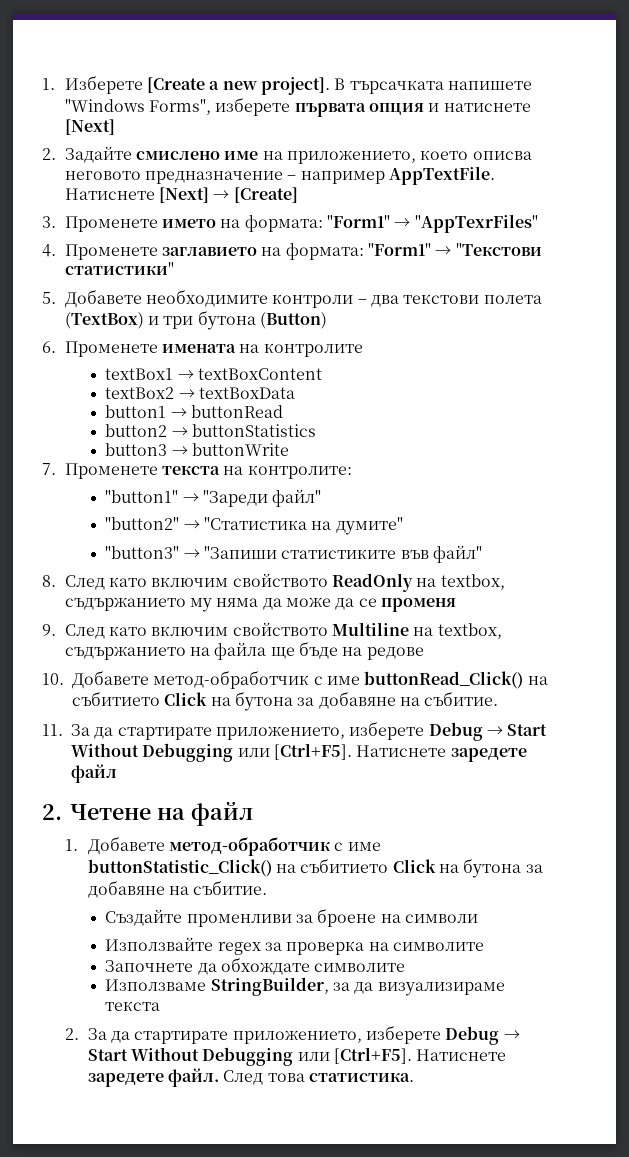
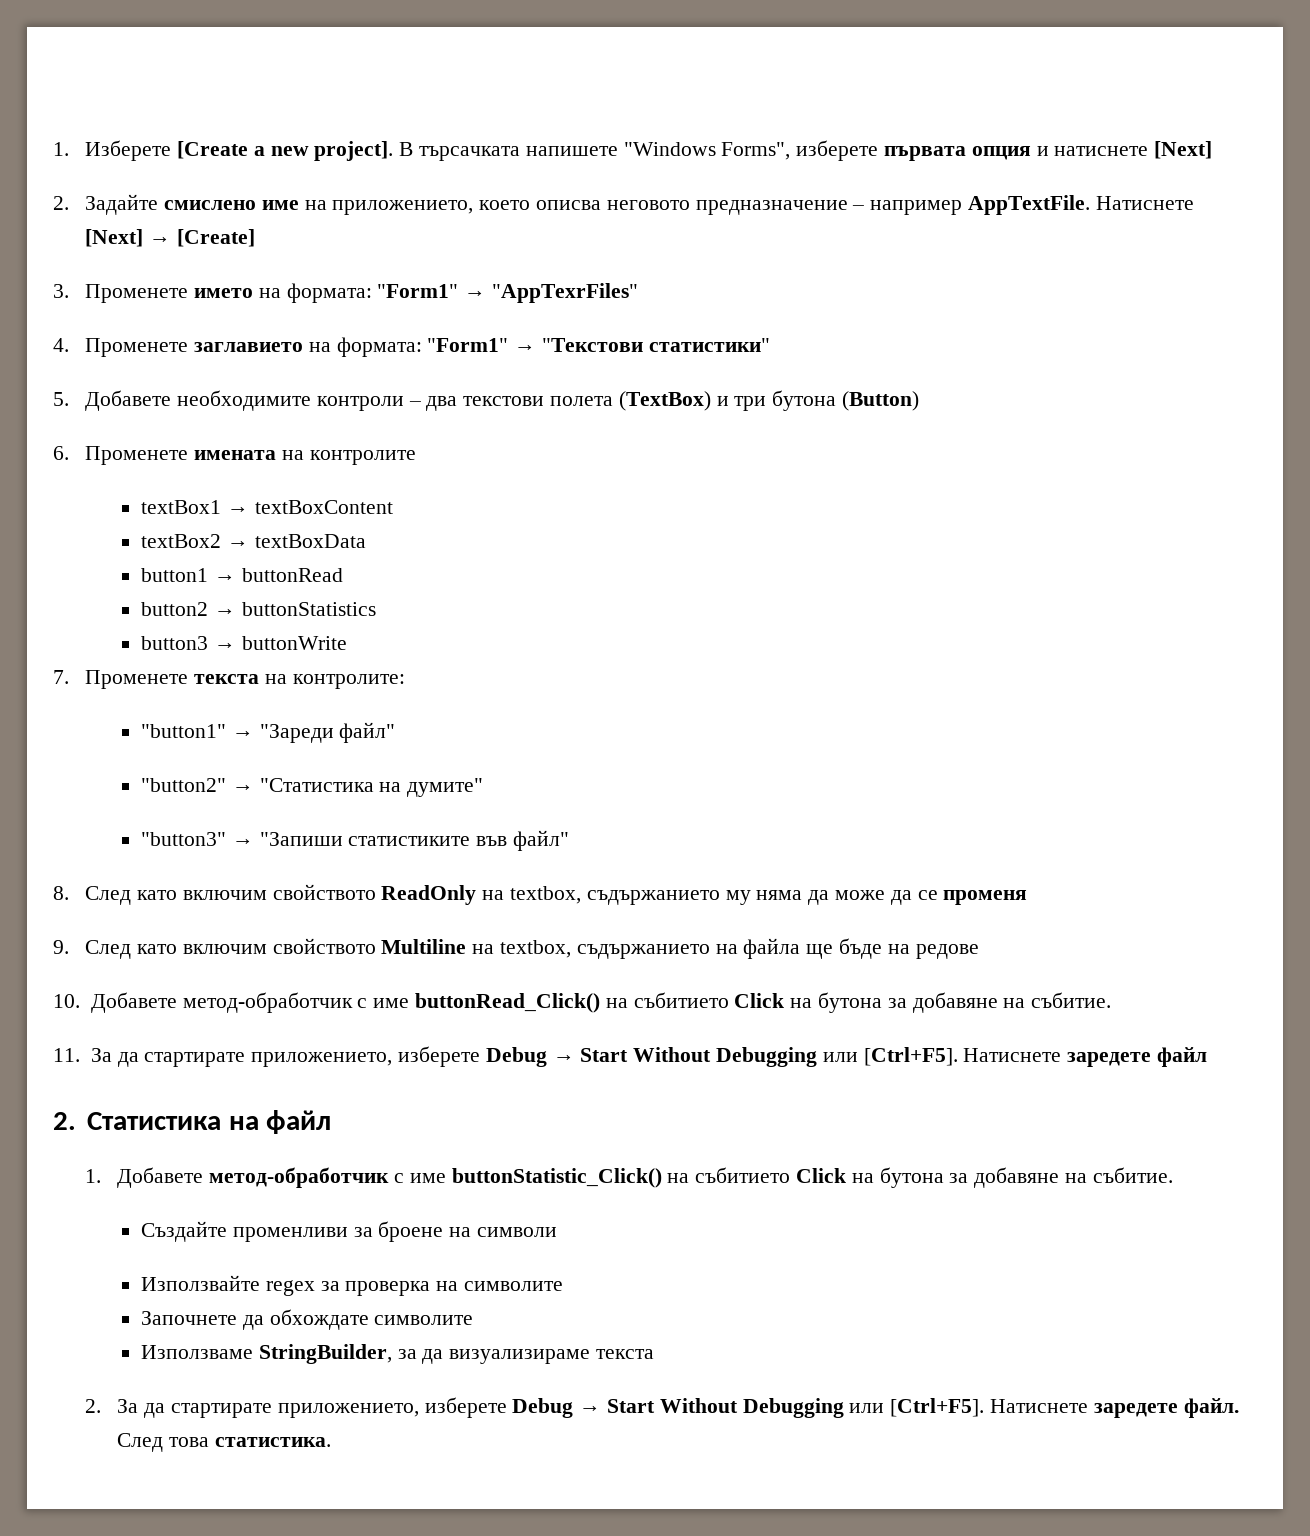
[70,804,151,820] Четене -> [86,1112,221,1130] Статистика

